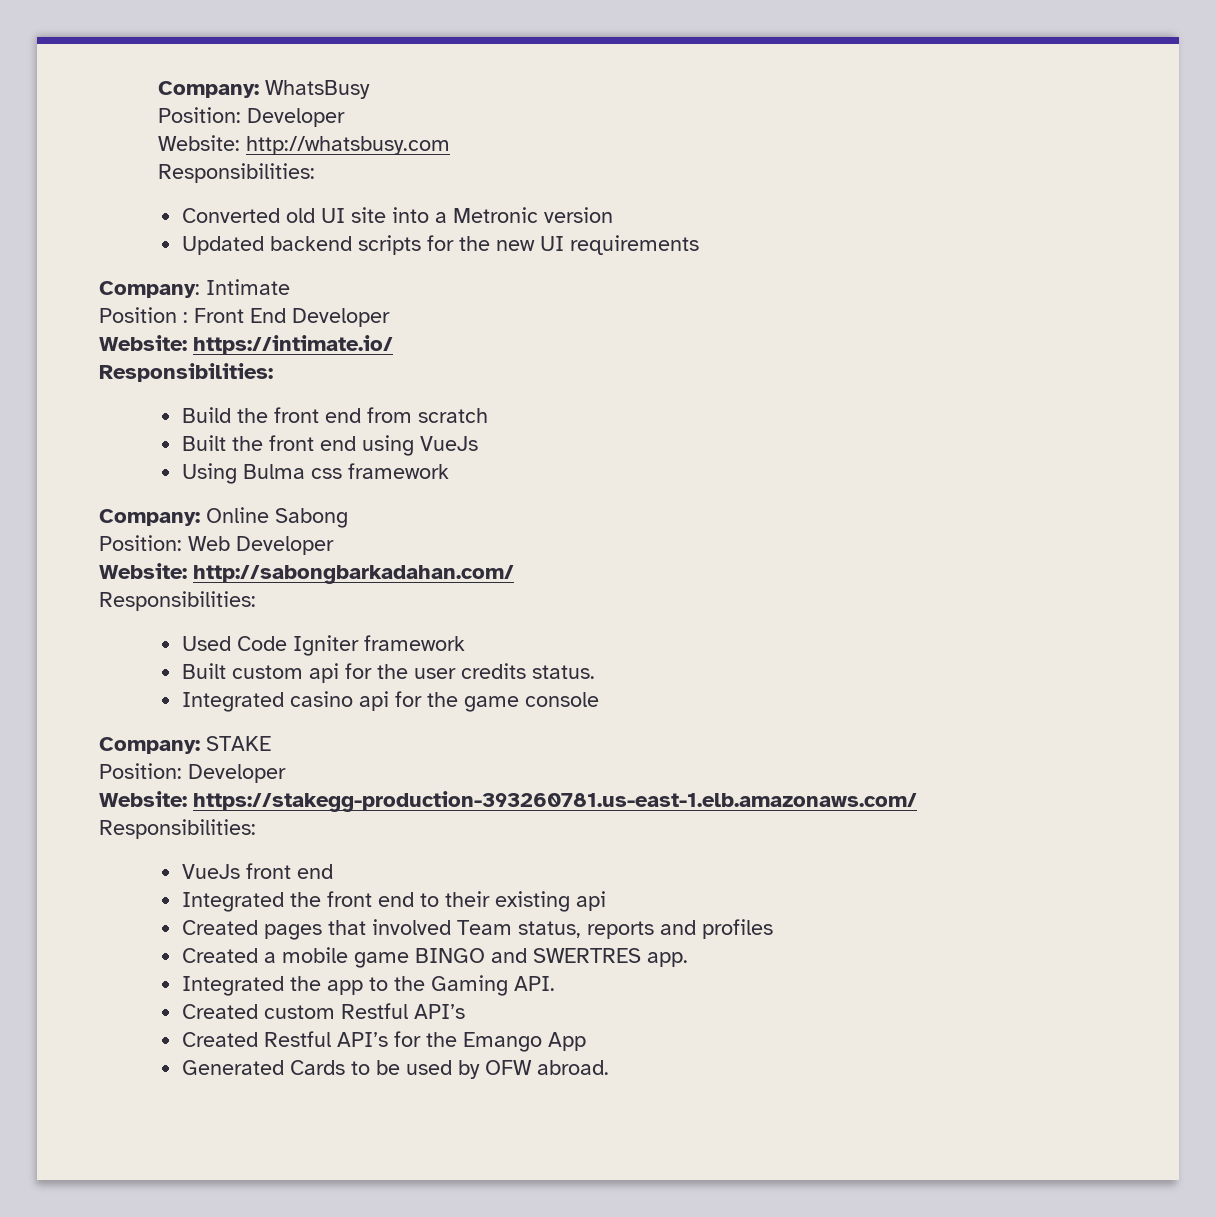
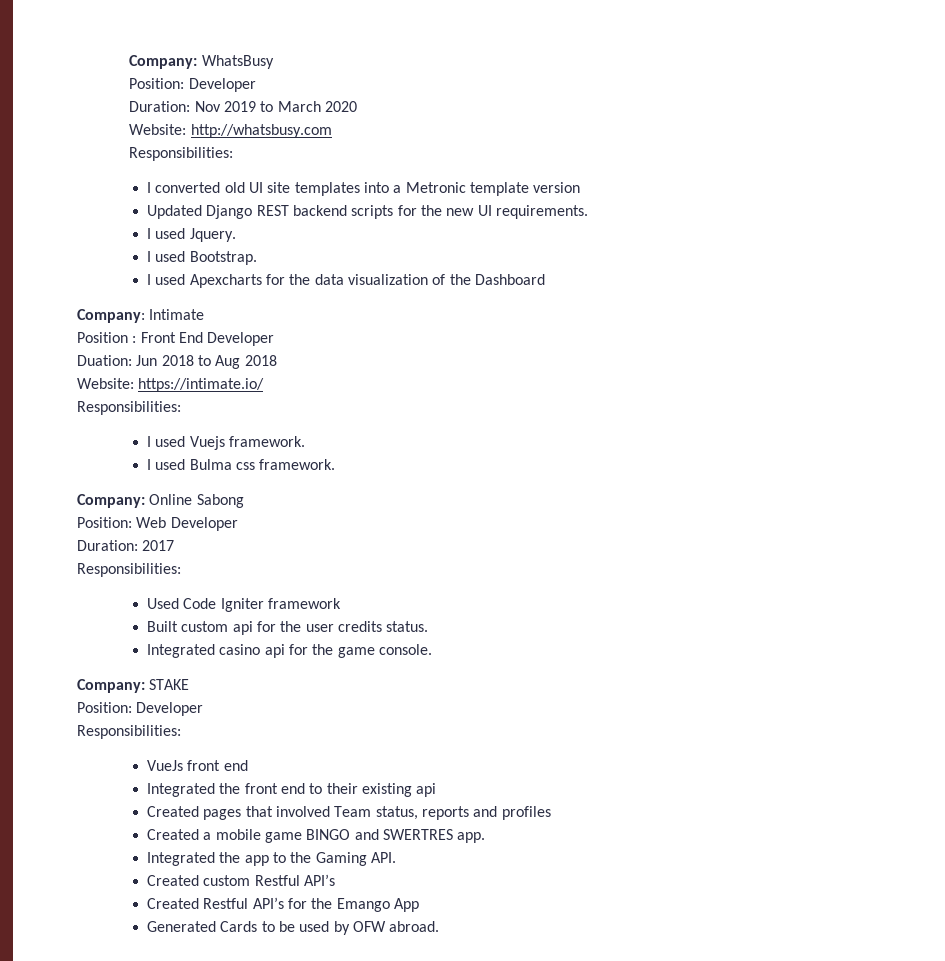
(345, 117) none -> [129,101,358,112] // Duration: Nov 2019 to March 2020
[181,208,280,223] Converted -> [147,182,221,193] I converted
(386, 215) none -> [294,182,360,196] templates
(538, 215) none -> [469,182,529,196] template
(264, 245) none -> [206,205,289,219] Django REST
[569,235,699,255] requirements -> [495,205,588,219] [147,228,236,242] [147,251,257,265] [147,274,545,288] requirements. // I used Jquery. // I used Bootstrap. // I used Apexcharts for the data visualization of the Dashboard
[99,335,393,354] [99,363,273,382] [181,407,488,423] [181,435,478,456] [181,463,237,484] Website: https://intimate.io/ // Responsibilities: // Build the front end from scratch // Built the front end using VueJs // Using -> [77,355,277,369] [77,378,265,392] [77,401,181,415] [147,436,306,450] [147,459,186,470] Duation: Jun 2018 to Aug 2018 // Website: https://intimate.io/ // Responsibilities: // I used Vuejs framework. // I used
[347,463,449,479] framework -> [259,459,336,470] framework.
[99,563,514,584] Website: http://sabongbarkadahan.com/ -> [77,540,175,551] Duration: 2017
[524,692,599,707] console -> [379,644,433,655] console.
[99,791,917,812] // Website: https://stakegg-production-393260781.us-east-1.elb.amazonaws.com/ -> (204, 709) none

